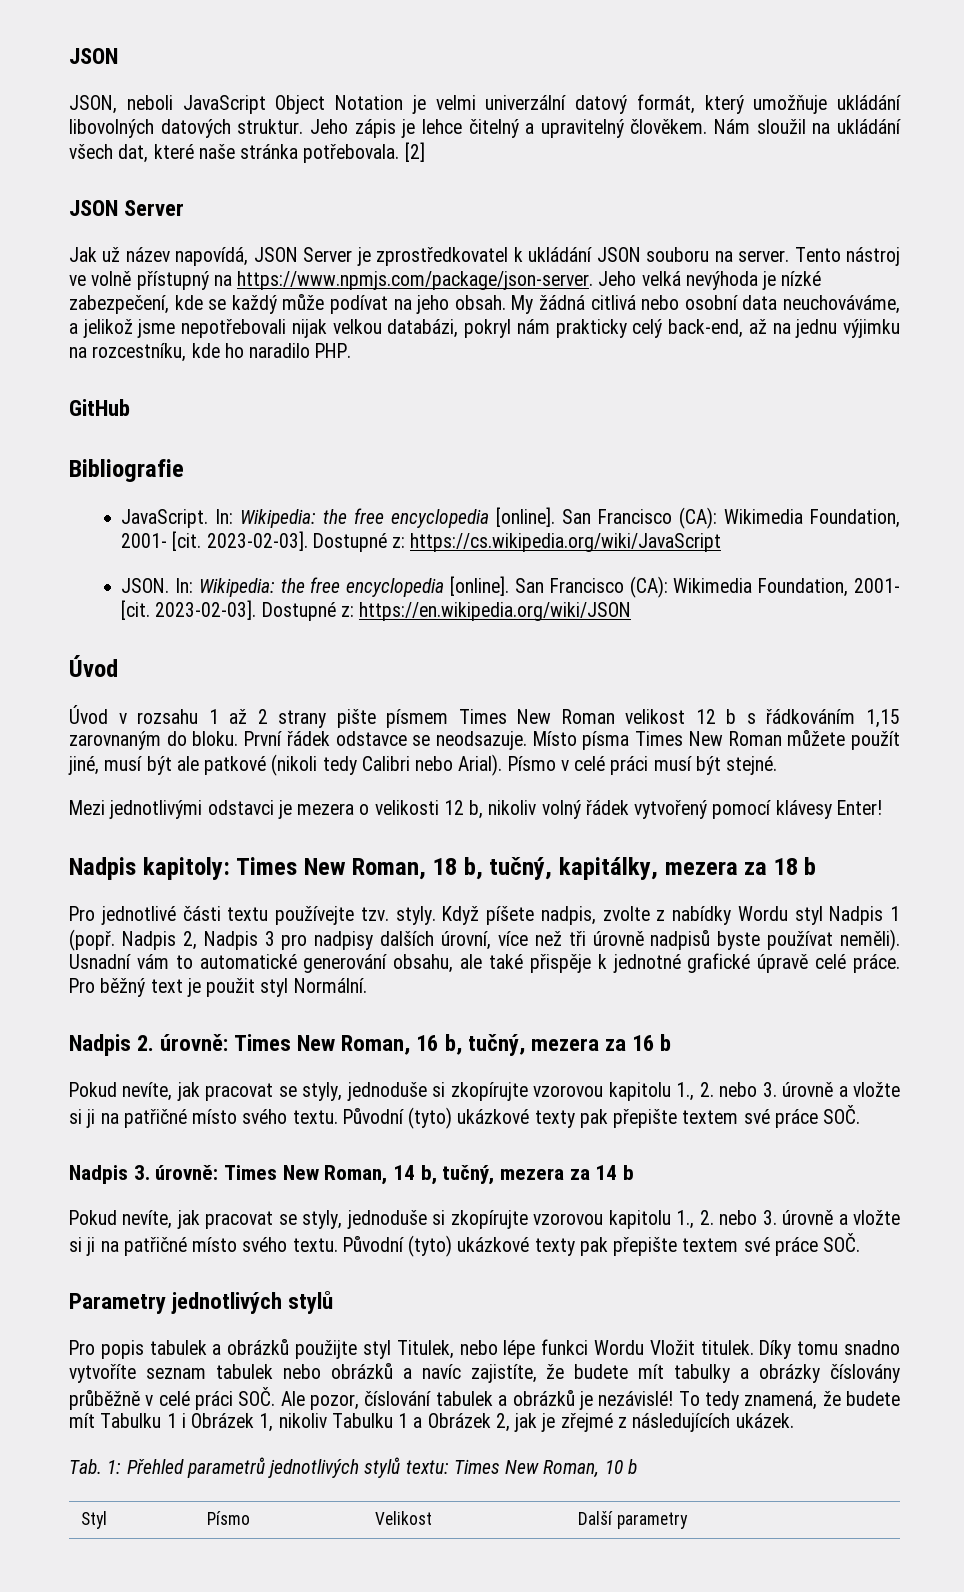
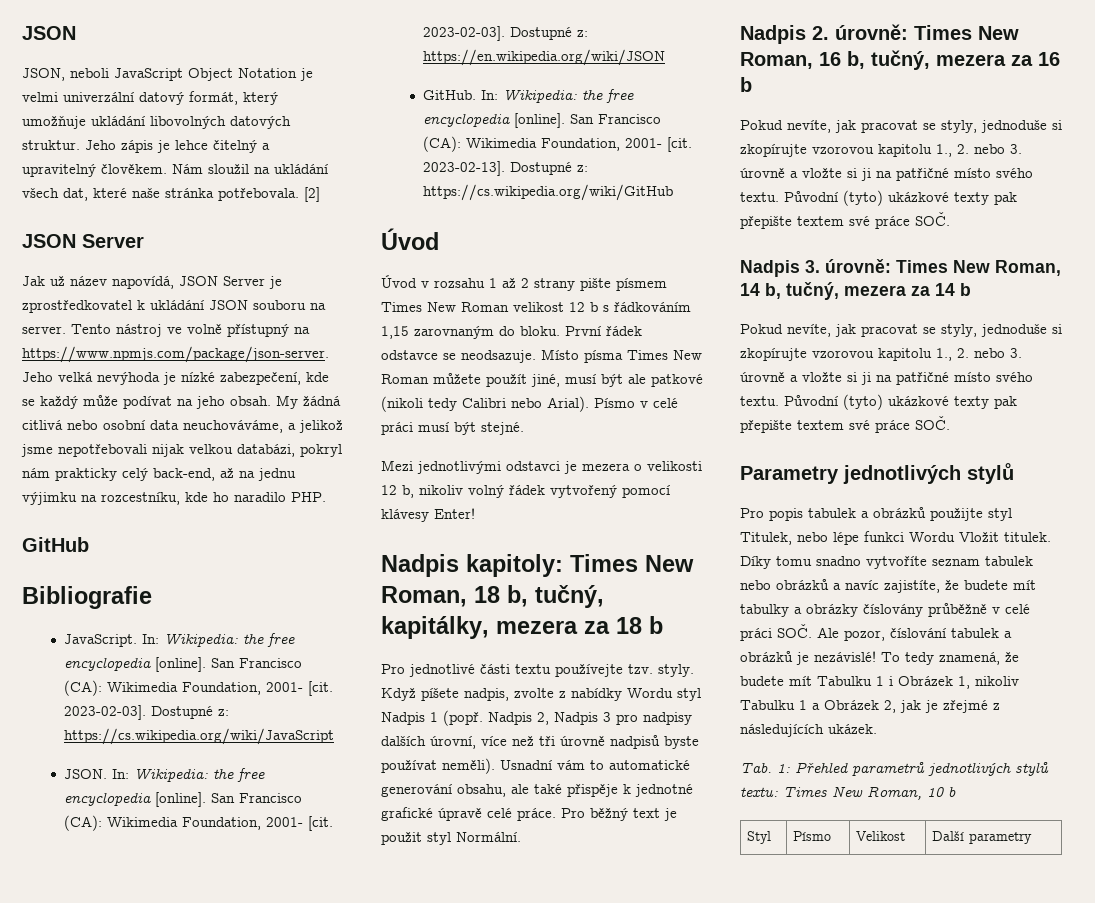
(632, 611) none -> [423,89,635,103] [423,113,662,128] [423,136,693,152] [423,161,589,176] [423,184,674,201] // GitHub. In: Wikipedia: the free encyclopedia [online]. San Francisco (CA): Wikimedia Foundation, 2001- [cit. 2023-02-13]. Dostupné z: https://cs.wikipedia.org/wiki/GitHub

